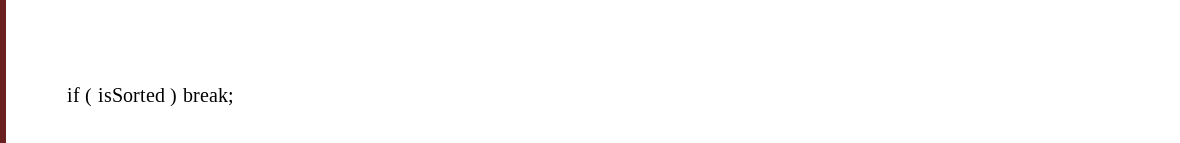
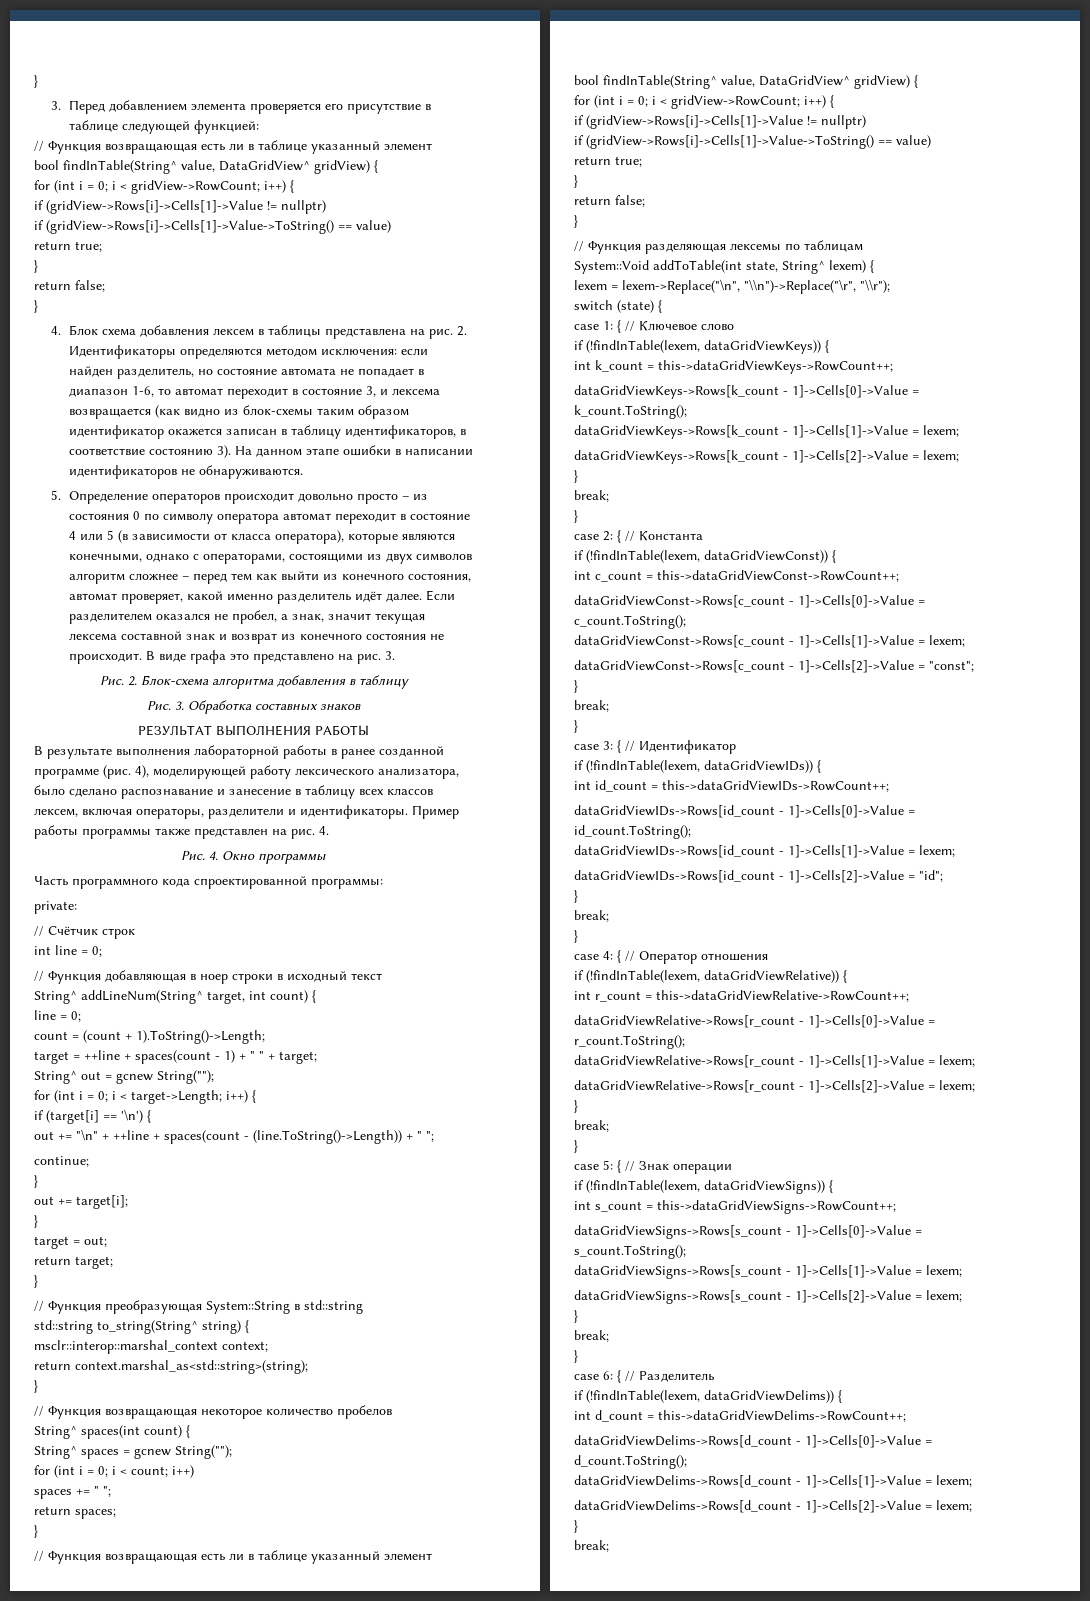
[67,87,178,107] if ( isSorted ) -> [34,75,38,88] [51,100,431,114] [68,120,259,134] [34,140,432,154] [34,160,378,174] [34,180,294,194] [34,200,326,214] [34,220,391,234] [34,241,102,252] [34,260,38,273] [34,280,105,292] [34,300,38,313] [51,325,467,339] [68,345,428,359] [68,366,424,379] [68,386,440,399] [68,405,409,419] [68,425,466,439] [68,445,473,458] [68,465,303,479] [51,490,428,504] [68,511,470,524] [68,530,455,544] [68,553,472,564] [68,571,471,584] [68,590,455,604] [68,610,425,624] [68,631,444,644] [68,650,395,664] [99,675,409,689] [147,700,361,714] [138,725,369,736] [34,745,444,759] [34,765,459,779] [34,785,433,799] [34,805,459,819] [34,825,329,839] [181,851,326,864] [34,876,383,889] [34,901,77,914] [34,926,135,939] [34,945,102,957] [34,970,382,984] [34,990,316,1004] [34,1010,81,1022] [34,1030,265,1044] [34,1050,317,1064] [34,1070,214,1084] [34,1090,256,1104] [34,1109,151,1124] [34,1129,434,1144] [34,1156,89,1167] [34,1175,38,1188] [34,1195,128,1209] [34,1215,38,1228] [34,1236,107,1249] [34,1256,113,1269] [34,1275,38,1288] [34,1300,363,1314] [34,1320,249,1334] [34,1340,268,1354] [34,1360,308,1374] [34,1380,38,1393] [34,1405,392,1419] [34,1425,190,1439] [34,1445,232,1459] [34,1465,194,1478] [34,1486,111,1499] [34,1506,116,1519] [34,1525,38,1538] [34,1550,432,1564] [574,75,918,89] [574,95,834,109] [574,115,866,129] [574,135,931,149] [574,156,642,167] [574,175,578,188] [574,195,645,207] [574,215,578,228] [574,240,863,254] [574,260,874,274] [574,279,890,294] [574,300,662,313] [574,320,734,333] [574,340,829,354] [574,360,893,374] [574,385,919,399] [574,405,687,419] [574,425,959,439] [574,450,959,464] [574,470,578,483] [574,490,609,502] [574,510,578,523] [574,530,703,543] [574,550,836,563] [574,570,899,582] [574,595,925,608] [574,615,686,629] [574,635,965,648] [574,660,974,673] [574,680,578,693] [574,700,609,712] [574,720,578,733] [574,740,736,754] [574,760,821,773] [574,780,889,792] [574,805,915,818] [574,825,691,839] [574,845,955,858] [574,870,943,883] [574,890,578,903] [574,910,609,922] [574,930,578,943] [574,950,768,964] [574,970,847,983] [574,990,909,1002] [574,1015,935,1028] [574,1035,685,1049] [574,1055,975,1068] [574,1080,975,1093] [574,1100,578,1113] [574,1120,609,1132] [574,1140,578,1153] [574,1160,732,1174] [574,1180,833,1194] [574,1200,896,1214] [574,1225,922,1239] [574,1245,686,1259] [574,1265,962,1279] [574,1290,962,1304] [574,1310,578,1323] [574,1330,609,1342] [574,1350,578,1363] [574,1370,714,1383] [574,1390,842,1403] [574,1410,906,1422] [574,1435,932,1448] [574,1455,687,1469] [574,1475,972,1488] [574,1500,972,1513] [574,1520,578,1533] } // 3. Перед добавлением элемента проверяется его присутствие в таблице следующей функцией: // // Функция возвращающая есть ли в таблице указанный элемент // bool findInTable(String^ value, DataGridView^ gridView) { // for (int i = 0; i < gridView->RowCount; i++) { // if (gridView->Rows[i]->Cells[1]->Value != nullptr) // if (gridView->Rows[i]->Cells[1]->Value->ToString() == value) // return true; // } // return false; // } // 4. Блок схема добавления лексем в таблицы представлена на рис. 2. Идентификаторы определяются методом исключения: если найден разделитель, но состояние автомата не попадает в диапазон 1-6, то автомат переходит в состояние 3, и лексема возвращается (как видно из блок-схемы таким образом идентификатор окажется записан в таблицу идентификаторов, в соответствие состоянию 3). На данном этапе ошибки в написании идентификаторов не обнаруживаются. // 5. Определение операторов происходит довольно просто – из состояния 0 по символу оператора автомат переходит в состояние 4 или 5 (в зависимости от класса оператора), которые являются конечными, однако с операторами, состоящими из двух символов алгоритм сложнее – перед тем как выйти из конечного состояния, автомат проверяет, какой именно разделитель идёт далее. Если разделителем оказался не пробел, а знак, значит текущая лексема составной знак и возврат из конечного состояния не происходит. В виде графа это представлено на рис. 3. // Рис. 2. Блок-схема алгоритма добавления в таблицу // Рис. 3. Обработка составных знаков // РЕЗУЛЬТАТ ВЫПОЛНЕНИЯ РАБОТЫ // В результате выполнения лабораторной работы в ранее созданной программе (рис. 4), моделирующей работу лексического анализатора, было сделано распознавание и занесение в таблицу всех классов лексем, включая операторы, разделители и идентификаторы. Пример работы программы также представлен на рис. 4. // Рис. 4. Окно программы // Часть программного кода спроектированной программы: // private: // // Cчётчик строк // int line = 0; // // Функция добавляющая в ноер строки в исходный текст // String^ addLineNum(String^ target, int count) { // line = 0; // count = (count + 1).ToString()->Length; // target = ++line + spaces(count - 1) + " " + target; // String^ out = gcnew String(""); // for (int i = 0; i < target->Length; i++) { // if (target[i] == '\n') { // out += "\n" + ++line + spaces(count - (line.ToString()->Length)) + " "; // continue; // } // out += target[i]; // } // target = out; // return target; // } // // Функция преобразующая System::String в std::string // std::string to_string(String^ string) { // msclr::interop::marshal_context context; // return context.marshal_as<std::string>(string); // } // // Функция возвращающая некоторое количество пробелов // String^ spaces(int count) { // String^ spaces = gcnew String(""); // for (int i = 0; i < count; i++) // spaces += " "; // return spaces; // } // // Функция возвращающая есть ли в таблице указанный элемент // bool findInTable(String^ value, DataGridView^ gridView) { // for (int i = 0; i < gridView->RowCount; i++) { // if (gridView->Rows[i]->Cells[1]->Value != nullptr) // if (gridView->Rows[i]->Cells[1]->Value->ToString() == value) // return true; // } // return false; // } // // Функция разделяющая лексемы по таблицам // System::Void addToTable(int state, String^ lexem) { // lexem = lexem->Replace("\n", "\\n")->Replace("\r", "\\r"); // switch (state) { // case 1: { // Ключевое слово // if (!findInTable(lexem, dataGridViewKeys)) { // int k_count = this->dataGridViewKeys->RowCount++; // dataGridViewKeys->Rows[k_count - 1]->Cells[0]->Value = k_count.ToString(); // dataGridViewKeys->Rows[k_count - 1]->Cells[1]->Value = lexem; // dataGridViewKeys->Rows[k_count - 1]->Cells[2]->Value = lexem; // } // break; // } // case 2: { // Константа // if (!findInTable(lexem, dataGridViewConst)) { // int c_count = this->dataGridViewConst->RowCount++; // dataGridViewConst->Rows[c_count - 1]->Cells[0]->Value = c_count.ToString(); // dataGridViewConst->Rows[c_count - 1]->Cells[1]->Value = lexem; // dataGridViewConst->Rows[c_count - 1]->Cells[2]->Value = "const"; // } // break; // } // case 3: { // Идентификатор // if (!findInTable(lexem, dataGridViewIDs)) { // int id_count = this->dataGridViewIDs->RowCount++; // dataGridViewIDs->Rows[id_count - 1]->Cells[0]->Value = id_count.ToString(); // dataGridViewIDs->Rows[id_count - 1]->Cells[1]->Value = lexem; // dataGridViewIDs->Rows[id_count - 1]->Cells[2]->Value = "id"; // } // break; // } // case 4: { // Оператор отношения // if (!findInTable(lexem, dataGridViewRelative)) { // int r_count = this->dataGridViewRelative->RowCount++; // dataGridViewRelative->Rows[r_count - 1]->Cells[0]->Value = r_count.ToString(); // dataGridViewRelative->Rows[r_count - 1]->Cells[1]->Value = lexem; // dataGridViewRelative->Rows[r_count - 1]->Cells[2]->Value = lexem; // } // break; // } // case 5: { // Знак операции // if (!findInTable(lexem, dataGridViewSigns)) { // int s_count = this->dataGridViewSigns->RowCount++; // dataGridViewSigns->Rows[s_count - 1]->Cells[0]->Value = s_count.ToString(); // dataGridViewSigns->Rows[s_count - 1]->Cells[1]->Value = lexem; // dataGridViewSigns->Rows[s_count - 1]->Cells[2]->Value = lexem; // } // break; // } // case 6: { // Разделитель // if (!findInTable(lexem, dataGridViewDelims)) { // int d_count = this->dataGridViewDelims->RowCount++; // dataGridViewDelims->Rows[d_count - 1]->Cells[0]->Value = d_count.ToString(); // dataGridViewDelims->Rows[d_count - 1]->Cells[1]->Value = lexem; // dataGridViewDelims->Rows[d_count - 1]->Cells[2]->Value = lexem; // } //

